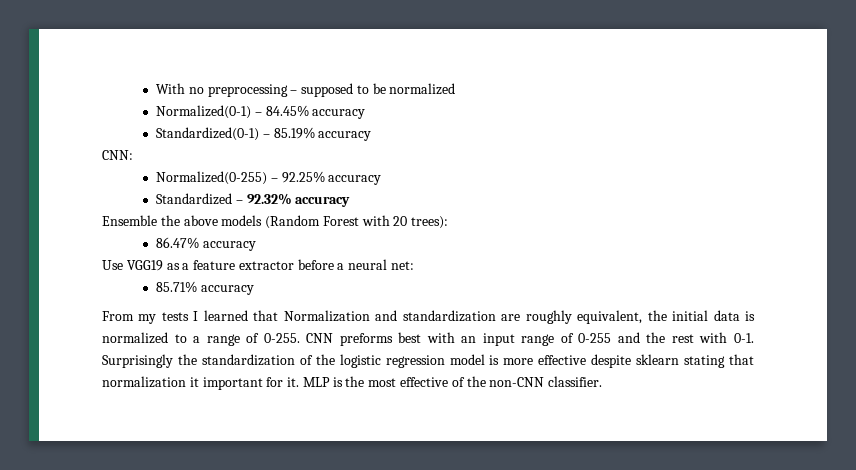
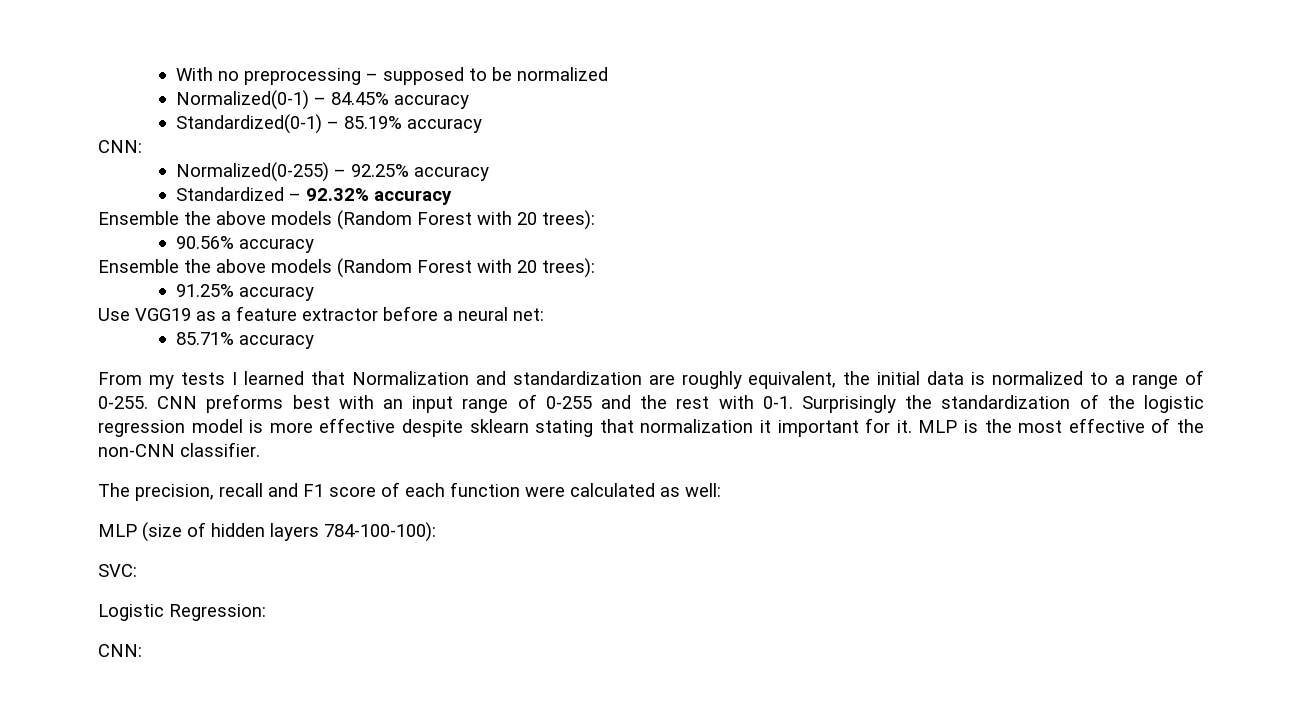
[156,237,200,249] 86.47% -> [175,236,314,253] [98,258,595,278] [175,284,234,297] 90.56% accuracy // Ensemble the above models (Random Forest with 20 trees): // 91.25%
(603, 381) none -> [98,482,721,501] [98,522,436,542] [98,564,137,577] [98,604,266,621] [98,644,142,657] // The precision, recall and F1 score of each function were calculated as well: // MLP (size of hidden layers 784-100-100): // SVC: // Logistic Regression: // CNN:

